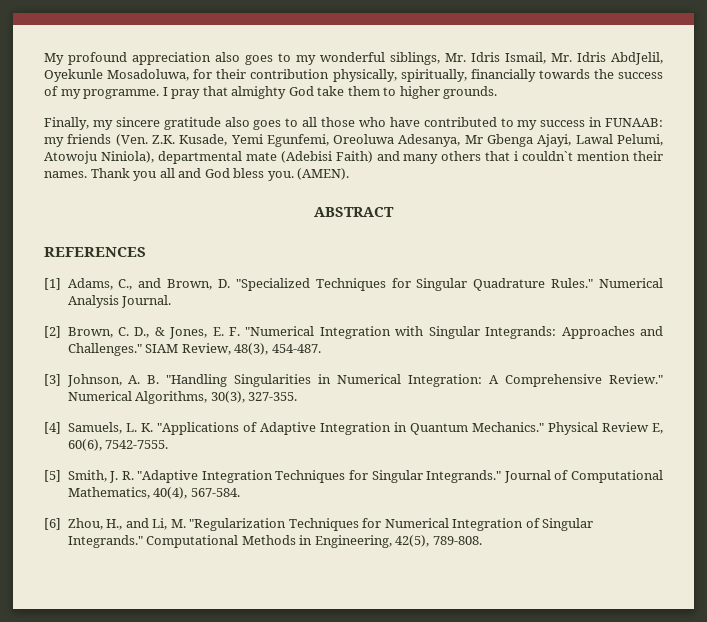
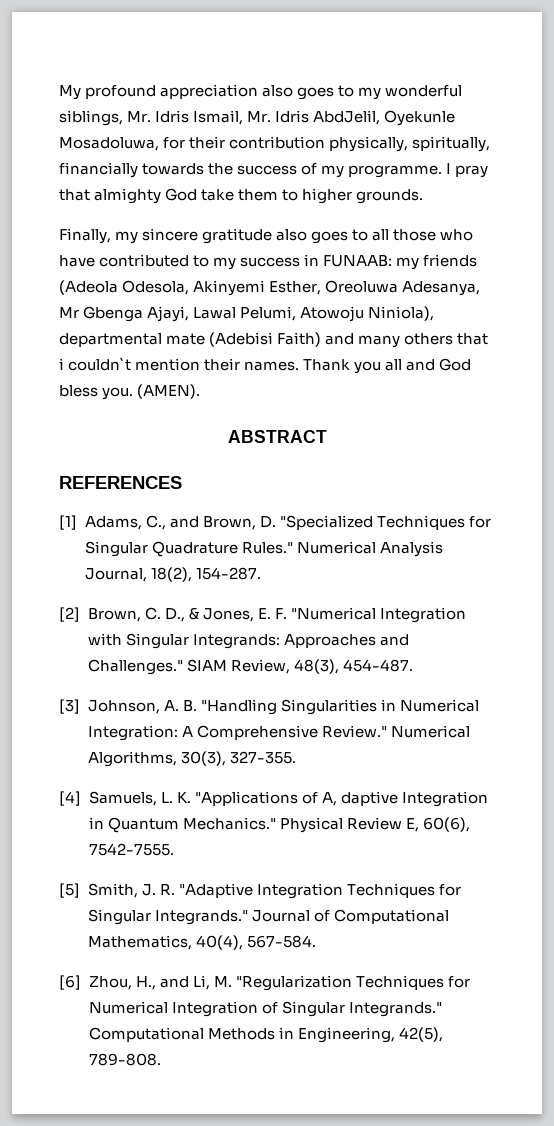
[115,134,329,147] (Ven. Z.K. Kusade, Yemi Egunfemi, -> [59,280,322,296] (Adeola Odesola, Akinyemi Esther,
[121,295,172,308] Journal. -> [84,567,261,582] Journal, 18(2), 154-287.
[259,422,316,435] Adaptive -> [321,791,398,806] A, daptive

